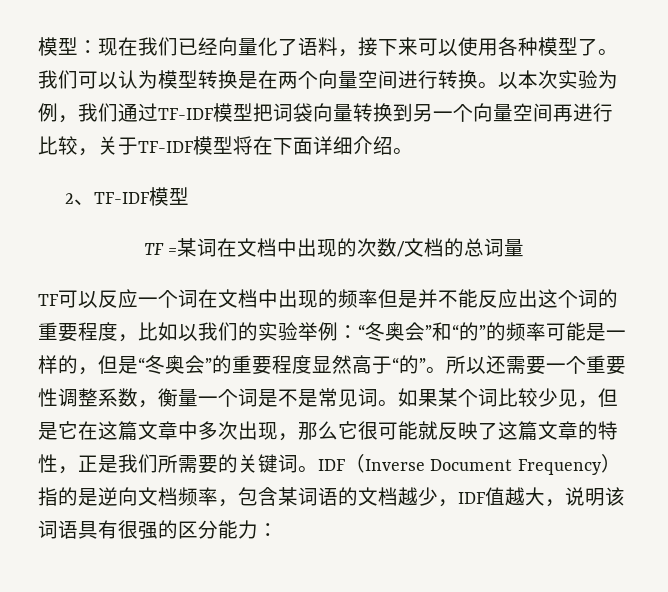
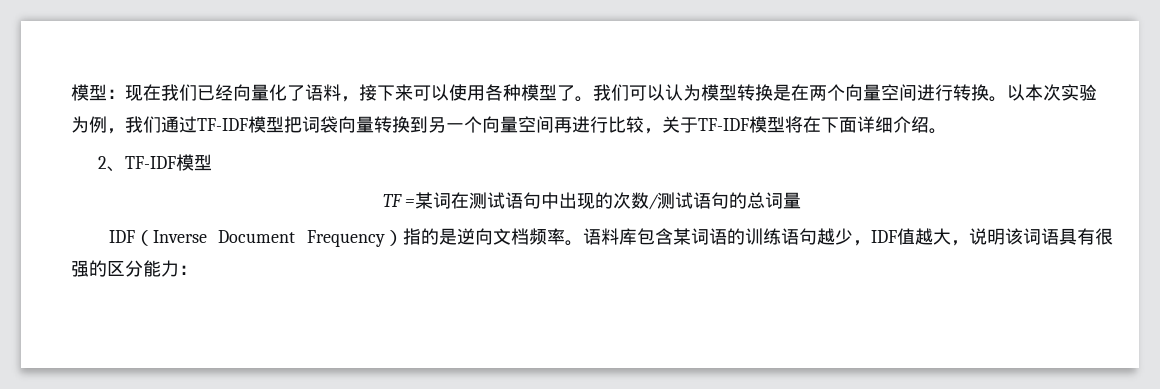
[237,238,278,257] 文档 -> [469,192,542,209] 测试语句
[404,238,445,257] 文档 -> [657,192,730,209] 测试语句
[38,289,618,308] [38,322,626,342] [38,355,626,375] [38,388,618,408] [38,421,618,441] [38,454,318,474] TF可以反应一个词在文档中出现的频率但是并不能反应出这个词的重要程度，比如以我们的实验举例：“冬奥会”和“的”的频率可能是一样的，但是“冬奥会”的重要程度显然高于“的”。所以还需要一个重要性调整系数，衡量一个词是不是常见词。如果某个词比较少见，但是它在这篇文章中多次出现，那么它很可能就反映了这篇文章的特性，正是我们所需要的关键词。 -> (802, 200) none
[218,499,238,507] ， -> [565,228,637,246] 。语料库
[358,487,398,506] 文档 -> [745,228,817,245] 训练语句

